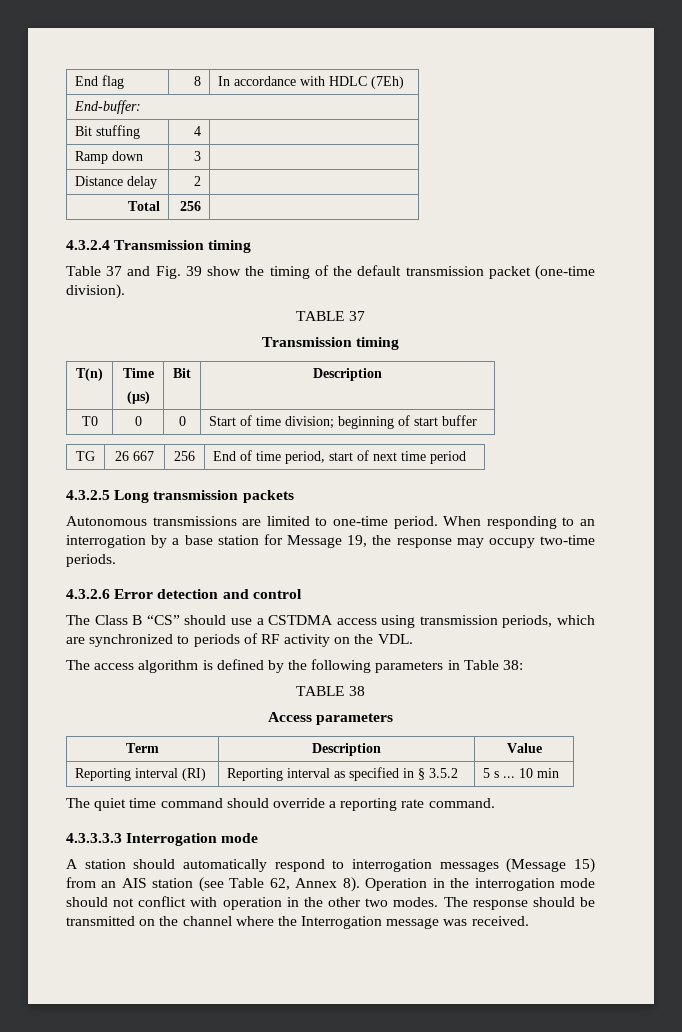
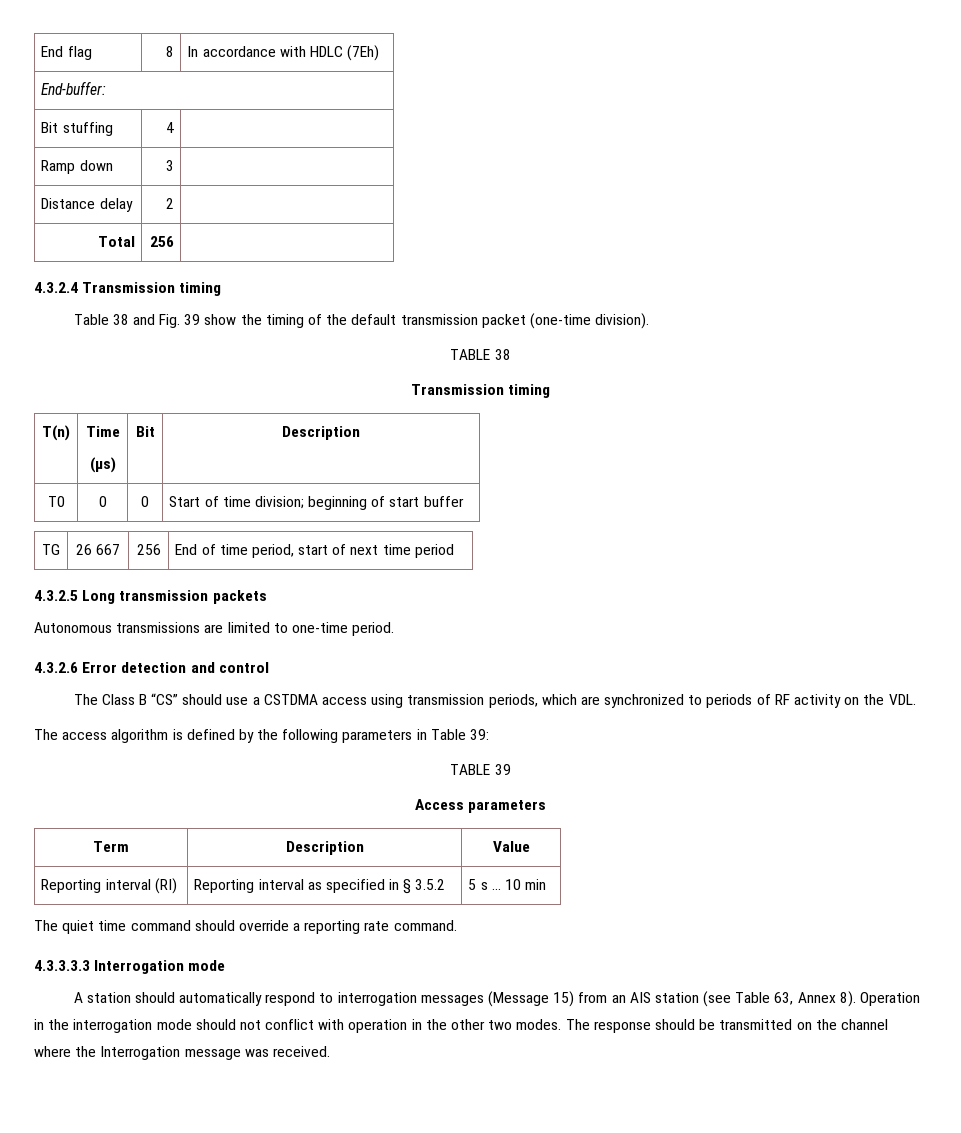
[106,266,123,276] 37 -> [112,314,129,325] 38
[348,311,365,321] 37 -> [494,349,511,360] 38
[443,516,596,529] [66,534,596,548] [66,554,116,567] When responding to an interrogation by a base station for Message 19, the response may occupy two-time periods. -> (395, 629) none
[503,660,524,670] [296,686,365,696] 38: // TABLE 38 -> [470,729,490,740] [450,764,511,775] 39: // TABLE 39
[269,878,290,890] 62, -> [774,992,794,1005] 63,

